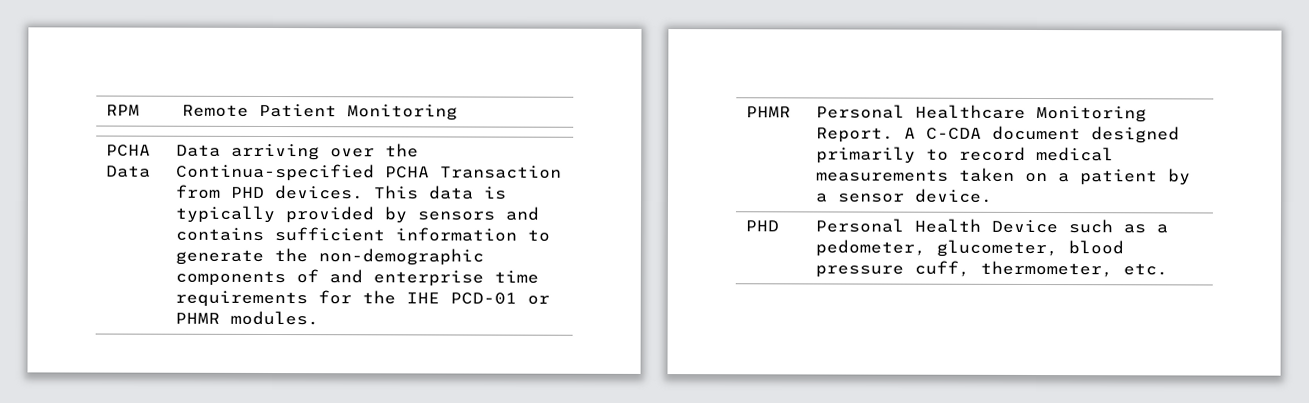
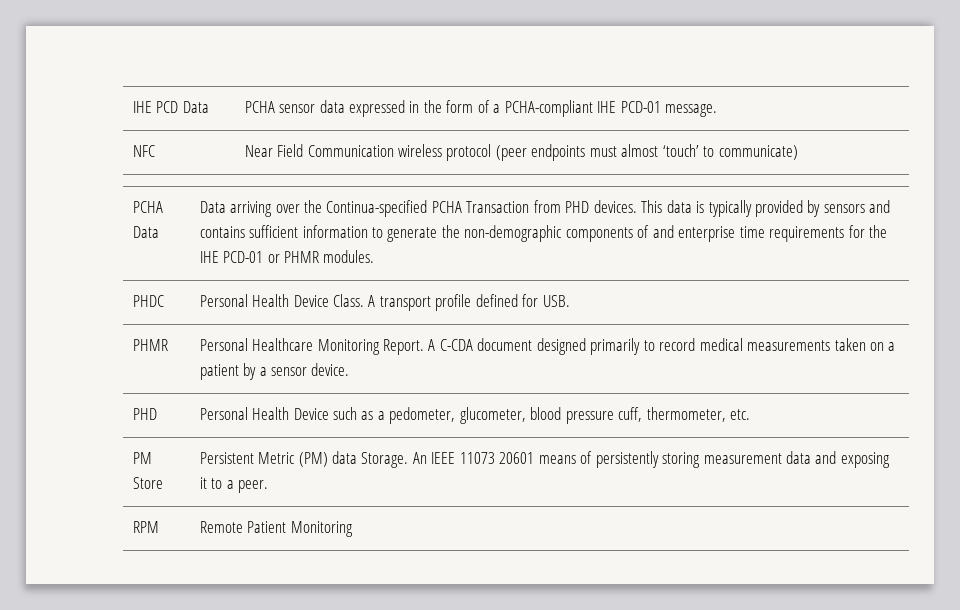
[106,104,141,116] [182,103,459,121] RPM | Remote Patient Monitoring -> [132,101,209,113] [244,100,718,117] [132,145,155,157] [244,144,798,161] IHE PCD Data | PCHA sensor data expressed in the form of a PCHA-compliant IHE PCD-01 message. // NFC | Near Field Communication wireless protocol (peer endpoints must almost ‘touch’ to communicate)
(320, 318) none -> [132,295,164,307] [199,294,570,311] // PHDC | Personal Health Device Class. A transport profile defined for USB.
(1169, 269) none -> [132,452,152,464] [132,477,163,489] [199,451,890,468] [199,477,268,493] [132,521,159,533] [199,521,353,537] // PM Store | Persistent Metric (PM) data Storage. An IEEE 11073 20601 means of persistently storing measurement data and exposing it to a peer. // RPM | Remote Patient Monitoring

